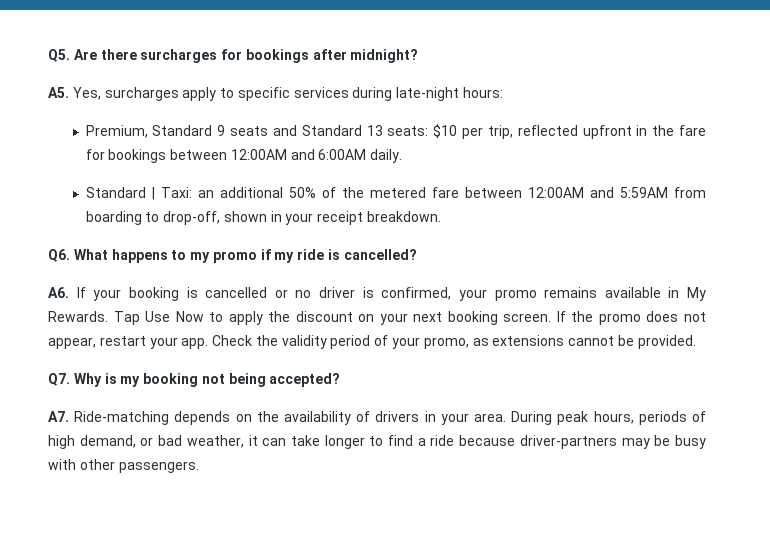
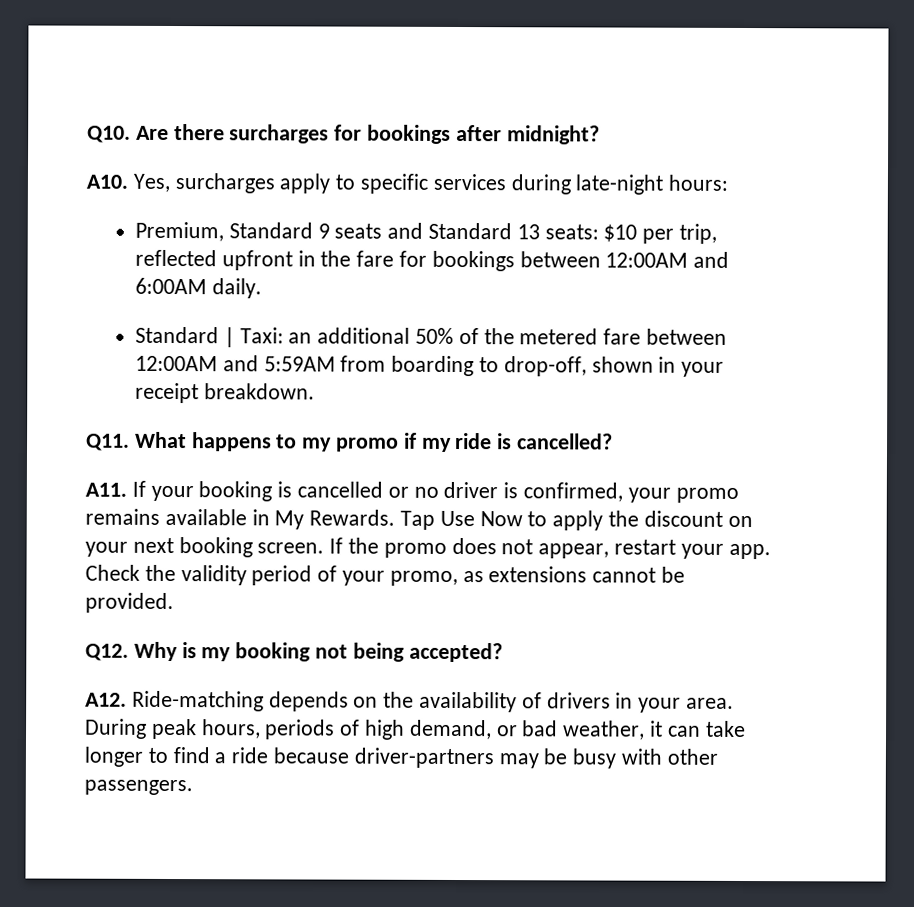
[48,49,70,62] Q5. -> [87,125,131,143] Q10.
[48,87,69,98] A5. -> [86,174,128,189] A10.
[48,249,70,262] Q6. -> [86,433,130,451] Q11.
[48,287,69,298] A6. -> [85,482,127,497] A11.
[48,373,70,386] Q7. -> [85,643,129,661] Q12.
[48,411,69,422] A7. -> [85,692,127,707] A12.

